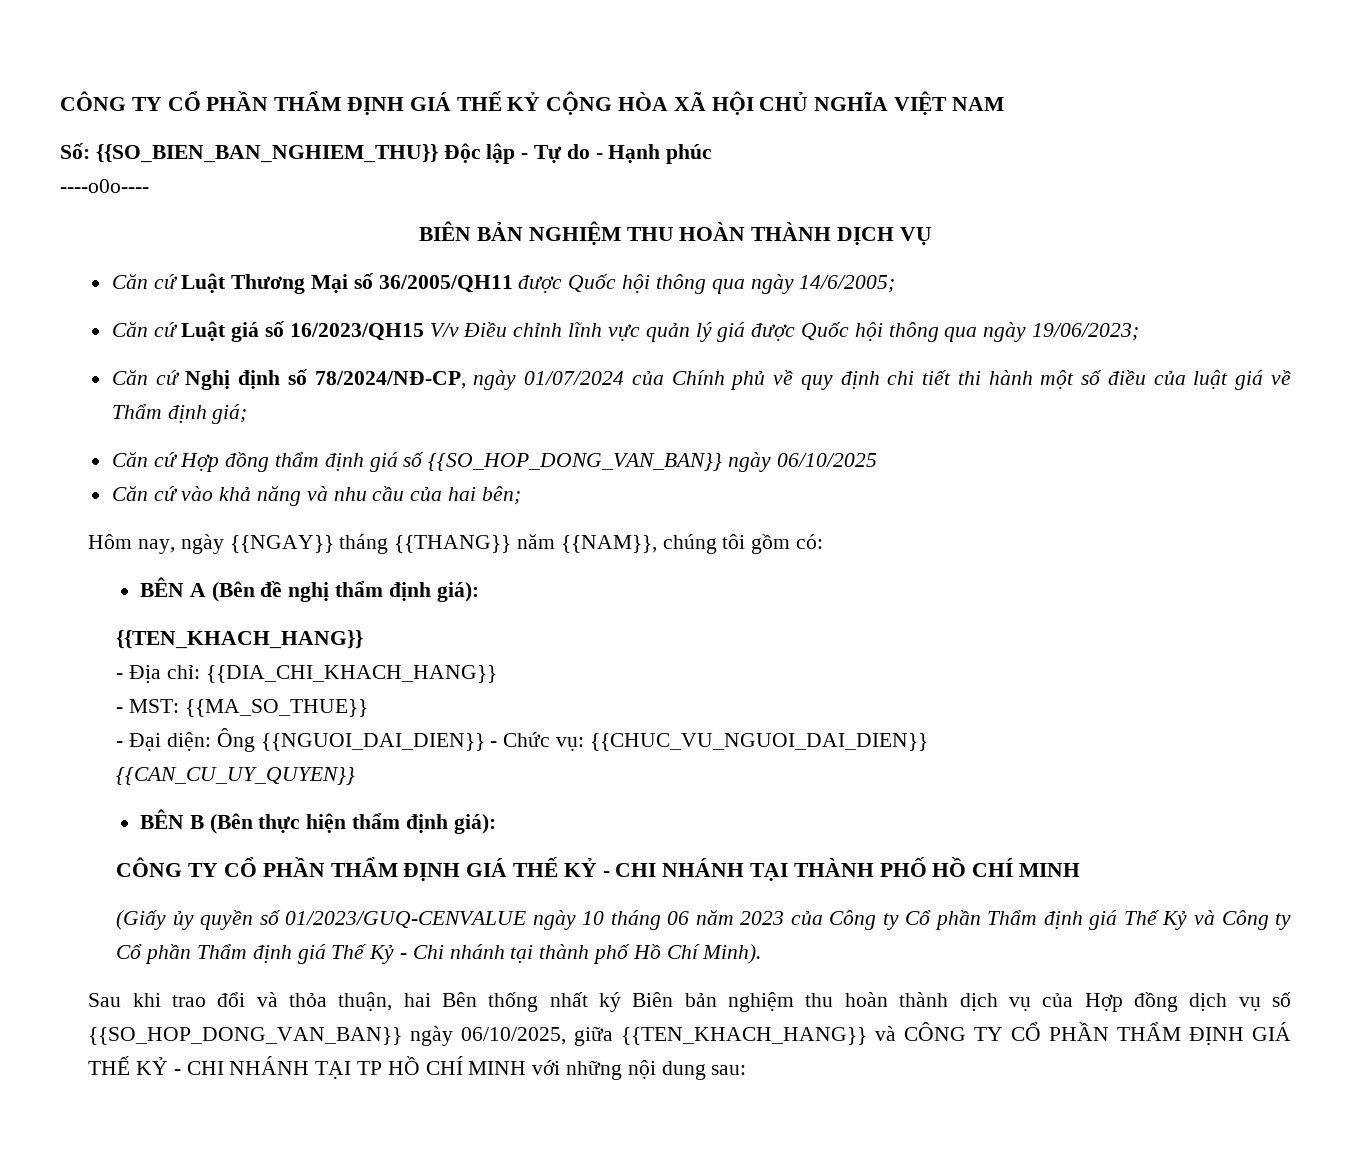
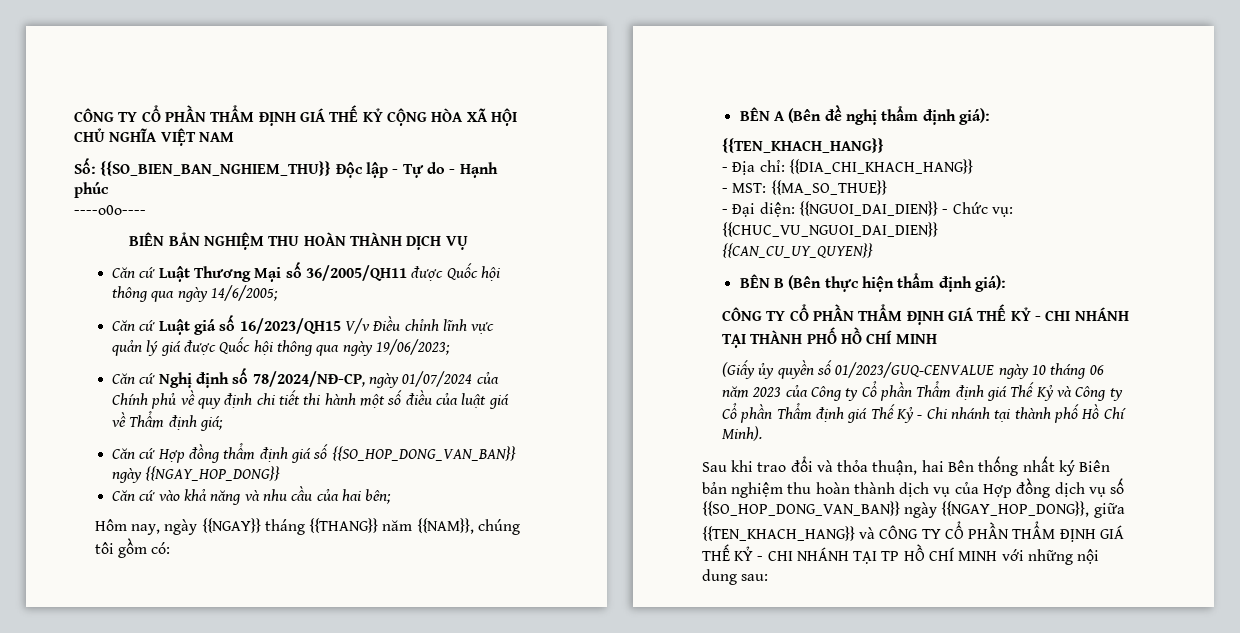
[776,453,877,467] 06/10/2025 -> [145,466,281,481] {{NGAY_HOP_DONG}}
[216,728,255,752] Ông -> (795, 209) none
[461,1027,567,1045] 06/10/2025, -> [941,501,1090,517] {{NGAY_HOP_DONG}},

